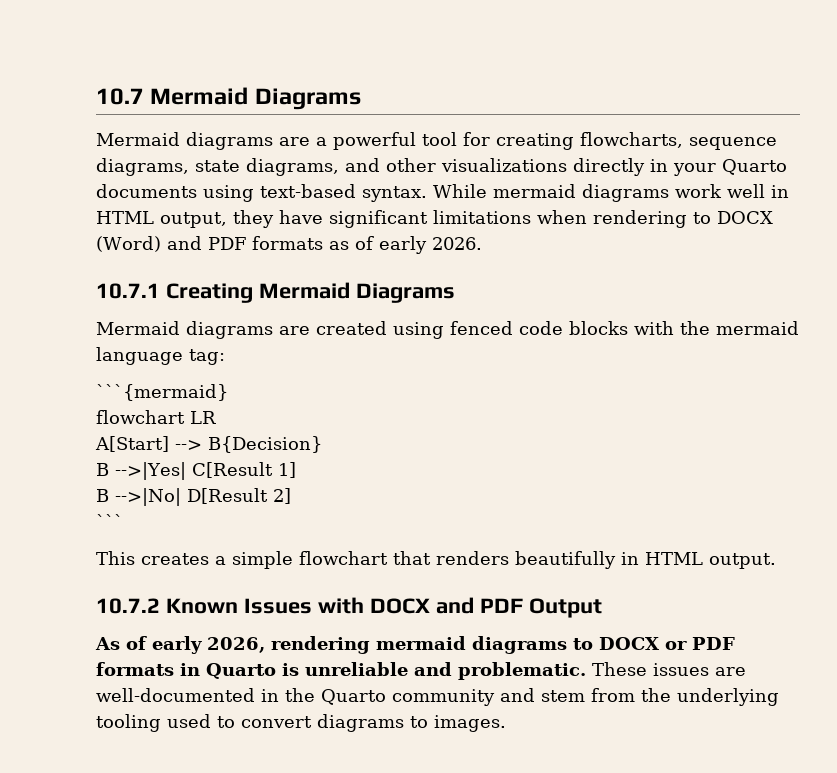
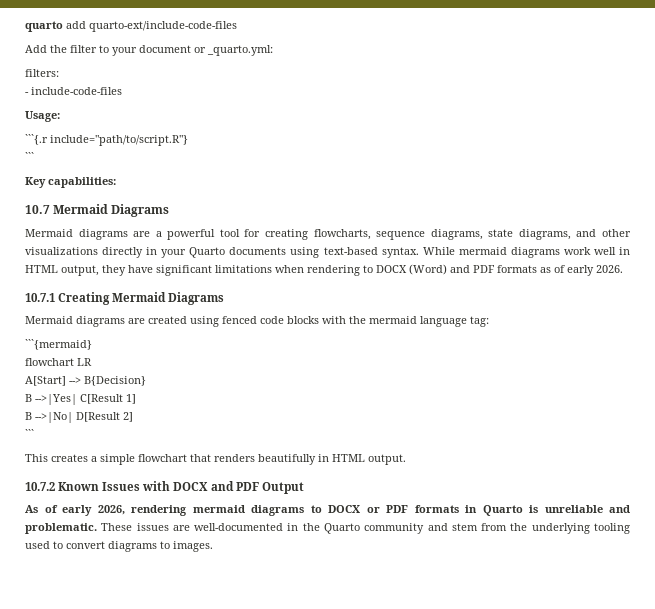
(96, 96) none -> [25,21,237,32] [25,45,273,56] [25,69,59,77] [25,87,122,95] [25,111,60,122] [25,134,188,146] [25,152,34,161] [25,177,116,188] quarto add quarto-ext/include-code-files // Add the filter to your document or _quarto.yml: // filters: // - include-code-files // Usage: // ```{.r include="path/to/script.R"} // ``` // Key capabilities: //

